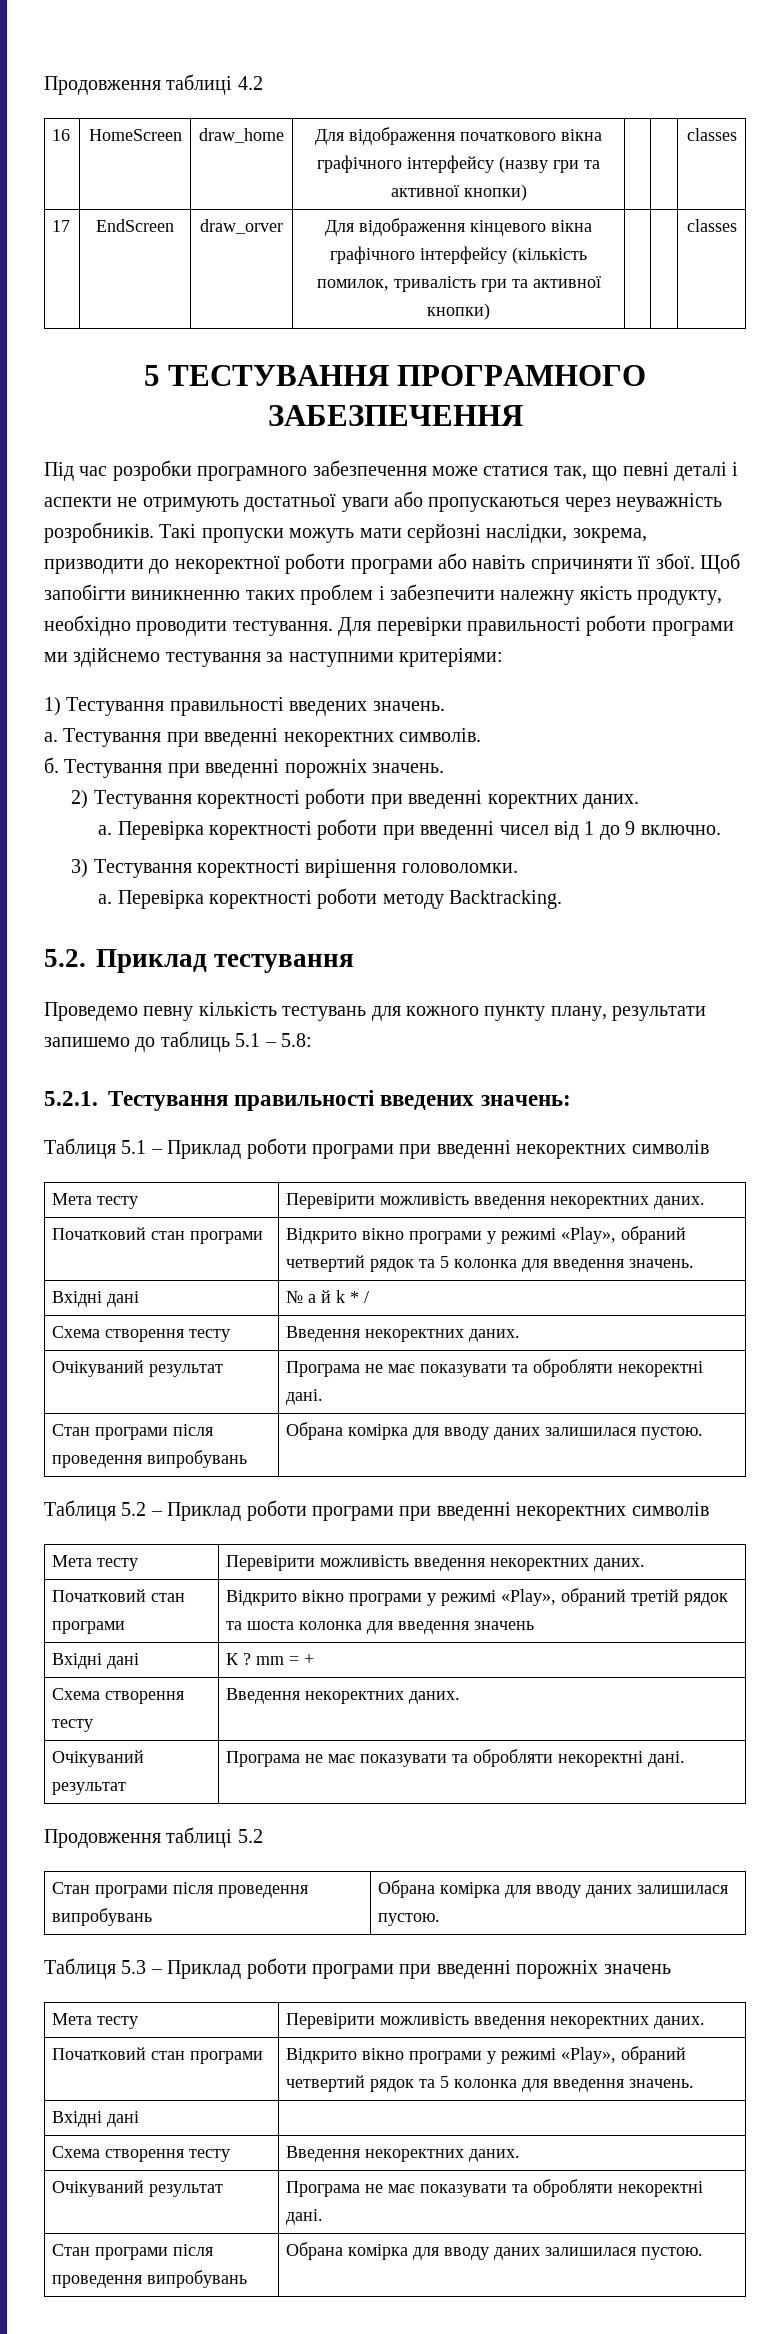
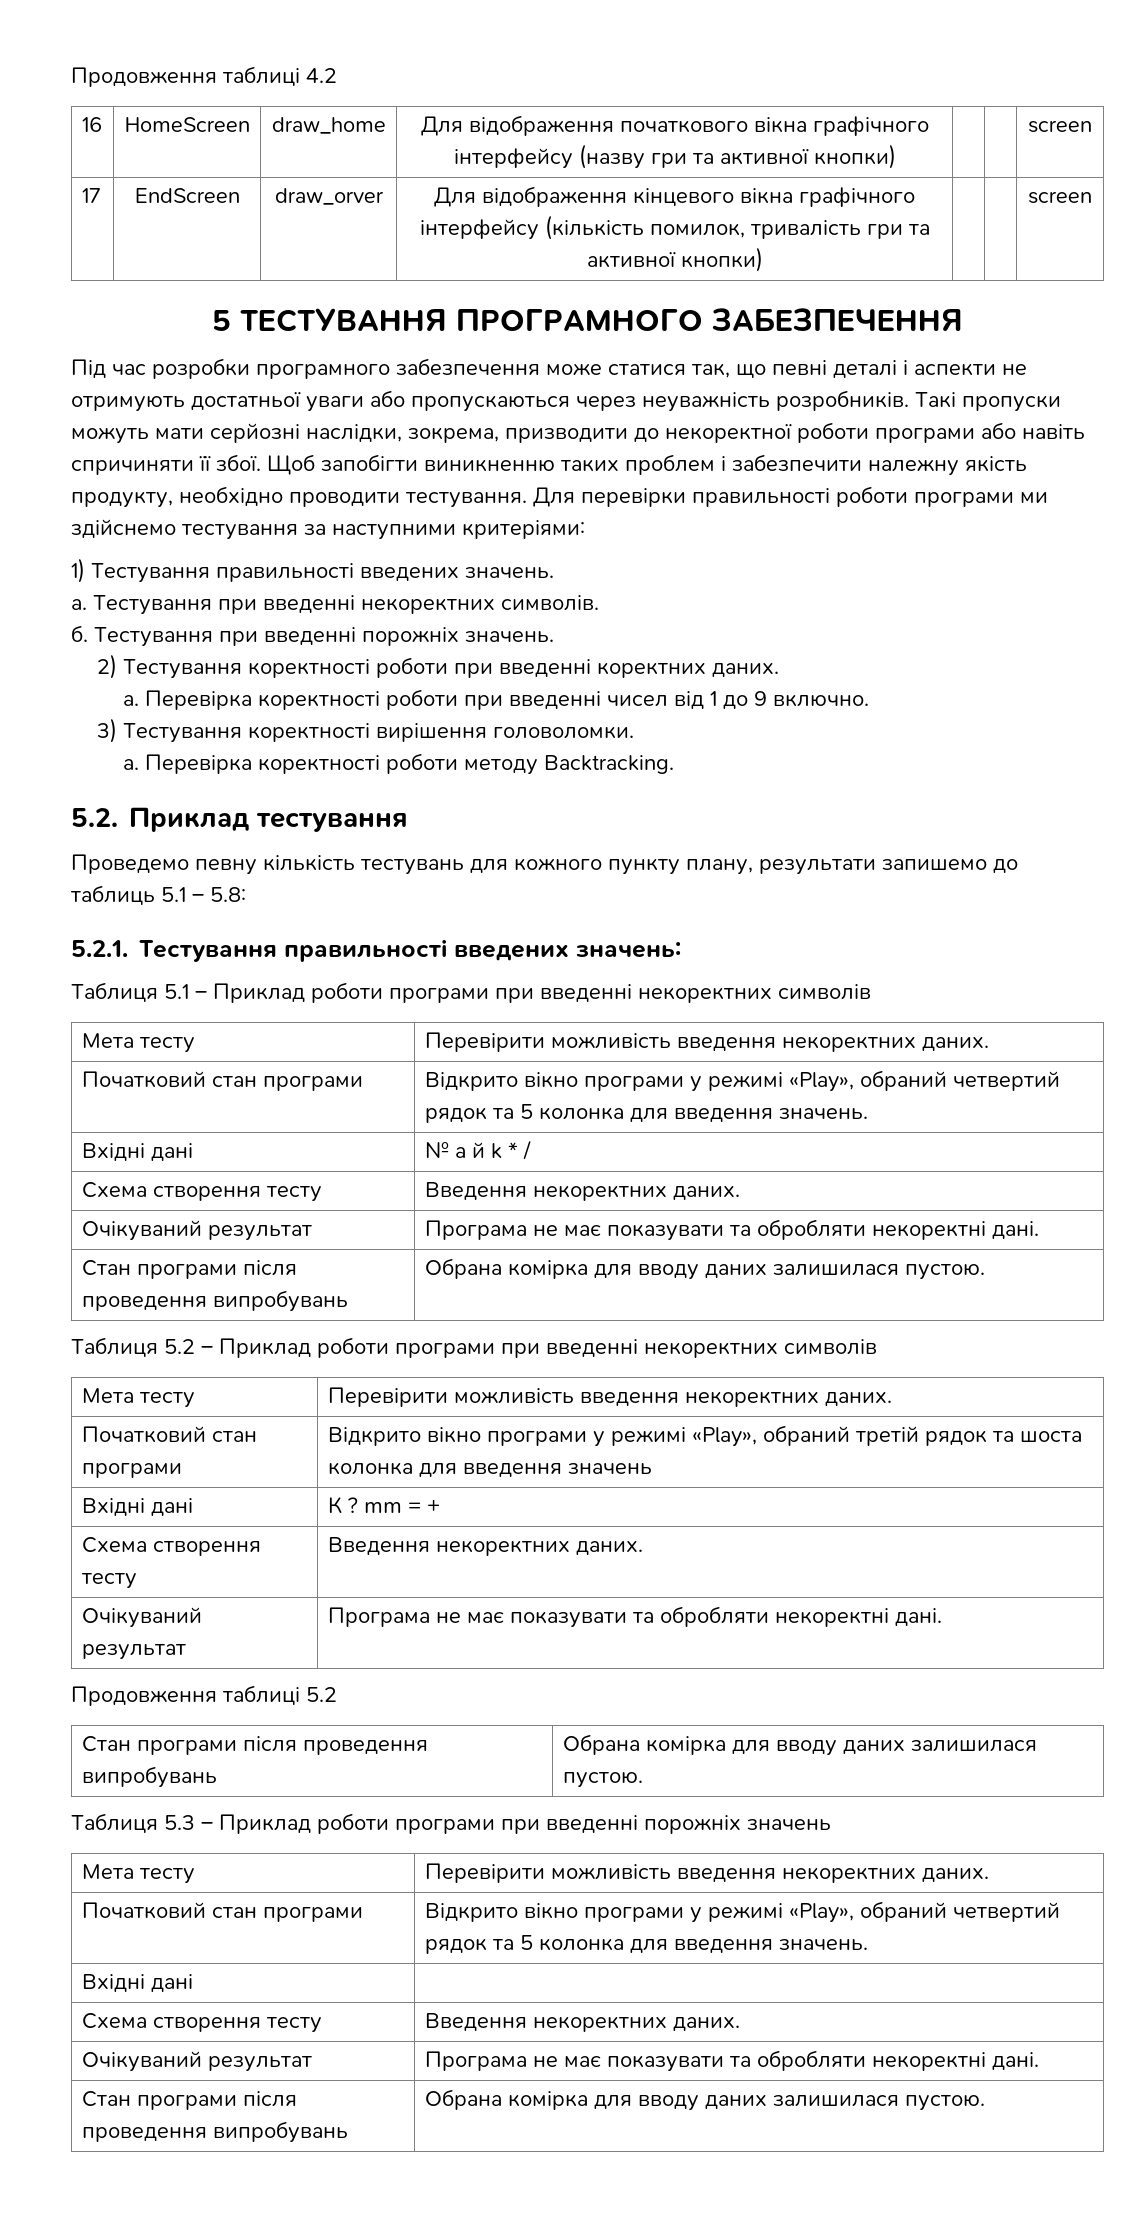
[686,128,737,141] classes -> [1028,120,1092,133] screen
[686,219,737,232] classes -> [1028,191,1092,204] screen

